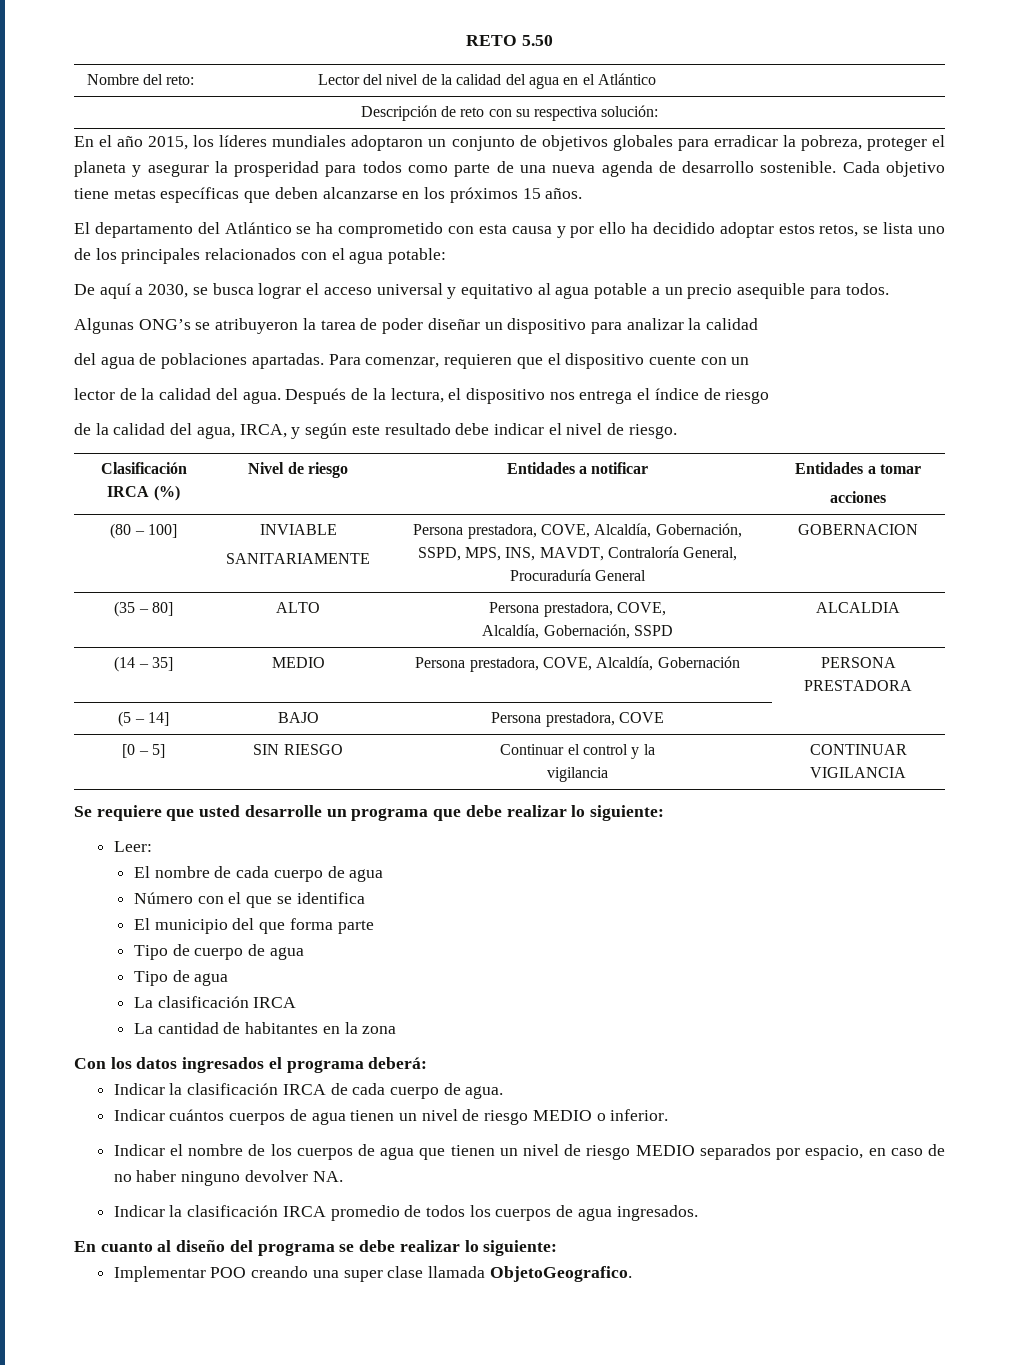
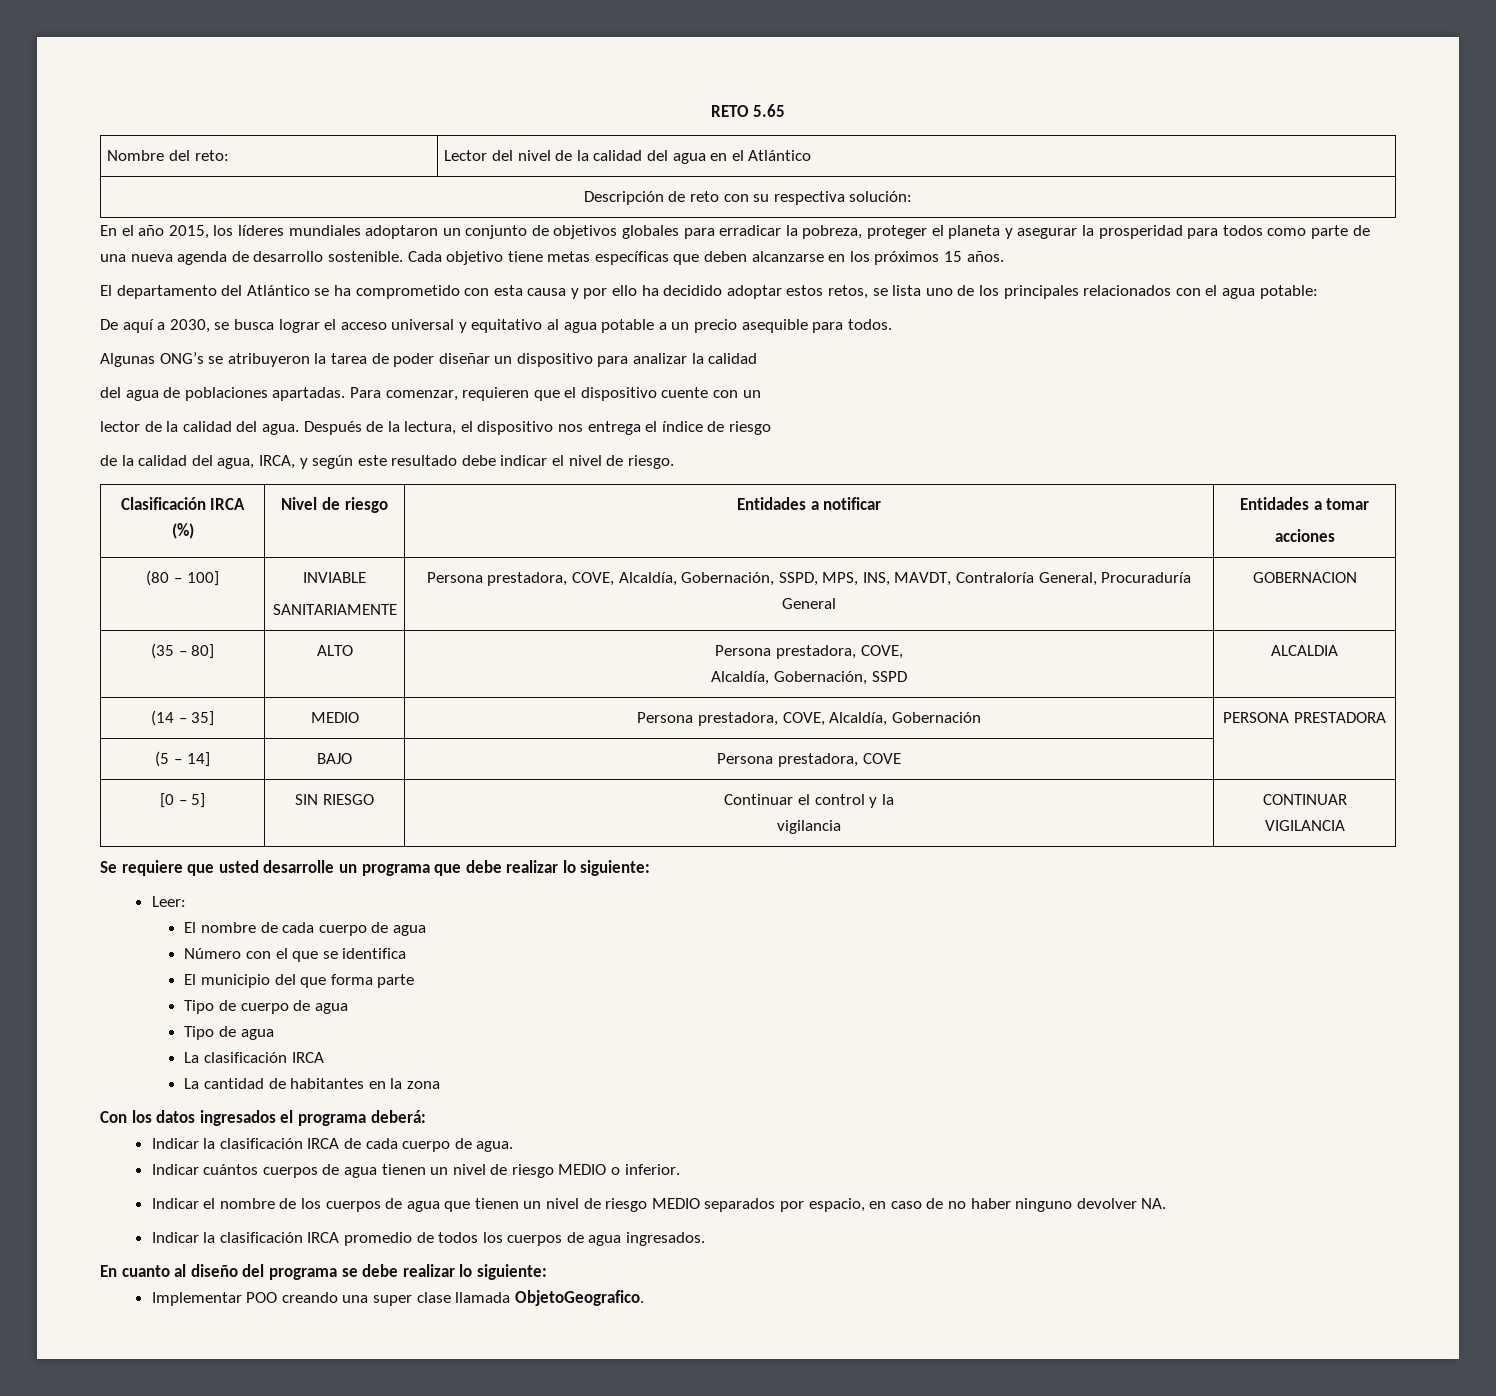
[521,35,553,46] 5.50 -> [753,104,786,117] 5.65

